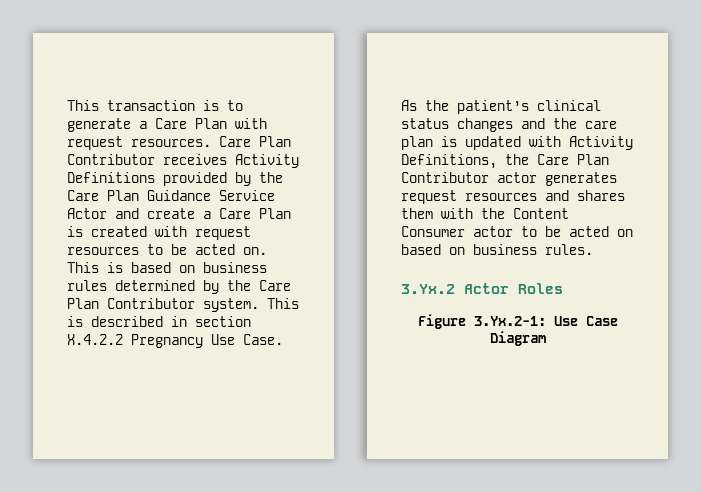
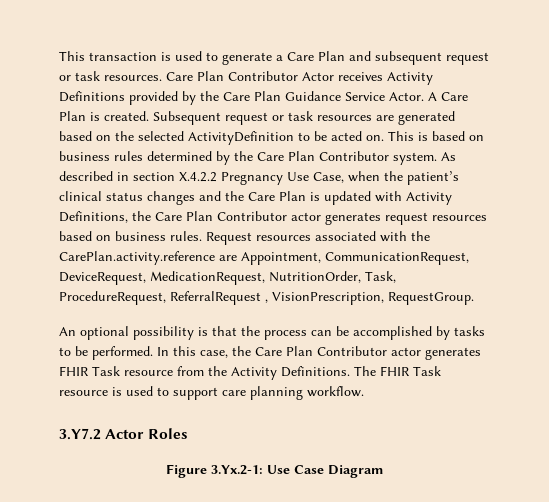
(219, 105) none -> [175,51,202,61] used
[235,118,267,129] [67,136,123,150] with request -> [349,51,489,65] [59,71,100,81] and subsequent request or task
(155, 159) none -> [302,72,334,81] Actor
[67,208,291,219] [67,226,251,240] [67,247,139,255] Actor and create a Care Plan is created with request resources -> [389,92,468,101] [59,111,455,125] [59,131,294,145] Actor. A Care Plan is created. Subsequent request or task resources are generated based on the selected ActivityDefinition
[267,298,299,309] [67,316,83,327] This is -> [441,152,456,161] As
[243,334,283,345] [401,100,417,111] Case. As -> [313,171,380,183] Case, when
[585,121,617,129] [401,136,433,150] care plan -> [248,191,306,201] Care Plan
[545,190,625,201] [401,208,569,219] [401,226,633,237] [401,244,593,255] [401,284,455,294] and shares them with the Content Consumer actor to be acted on based on business rules. // 3.Yx.2 -> [59,231,430,245] [59,251,469,265] [59,271,396,285] [59,291,474,305] [59,326,485,340] [59,346,481,360] [59,366,441,380] [59,386,364,400] [59,428,101,440] based on business rules. Request resources associated with the CarePlan.activity.reference are Appointment, CommunicationRequest, DeviceRequest, MedicationRequest, NutritionOrder, Task, ProcedureRequest, ReferralRequest , VisionPrescription, RequestGroup. // An optional possibility is that the process can be accomplished by tasks to be performed. In this case, the Care Plan Contributor actor generates FHIR Task resource from the Activity Definitions. The FHIR Task resource is used to support care planning workflow. // 3.Y7.2

